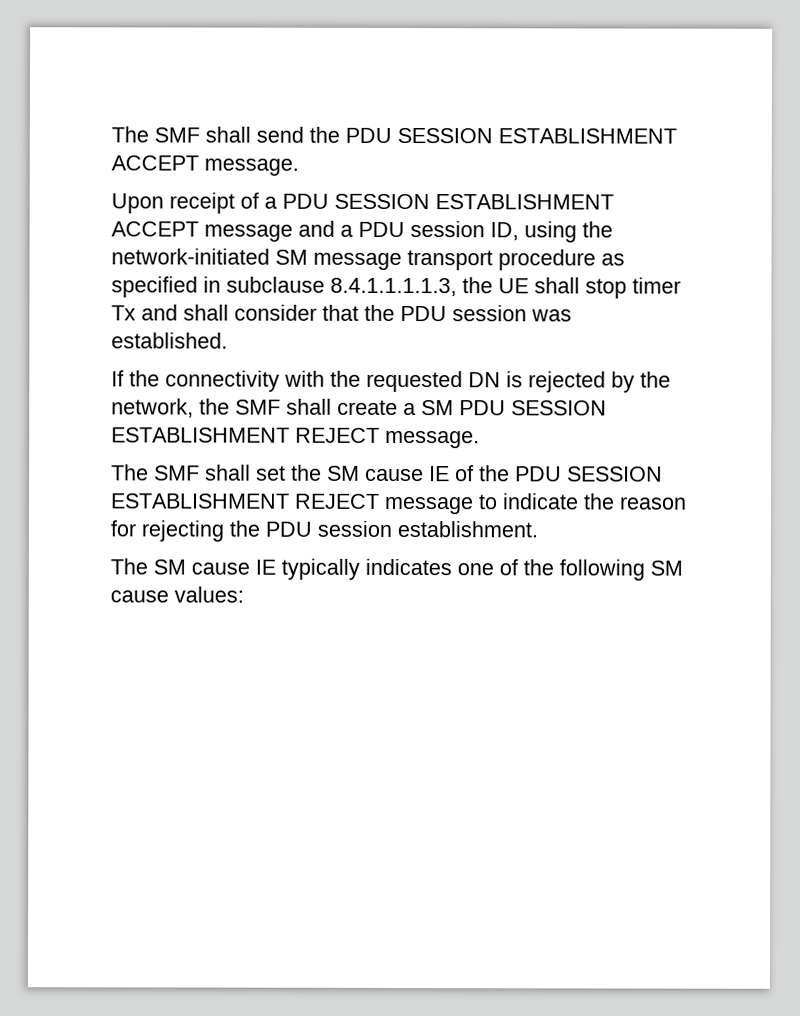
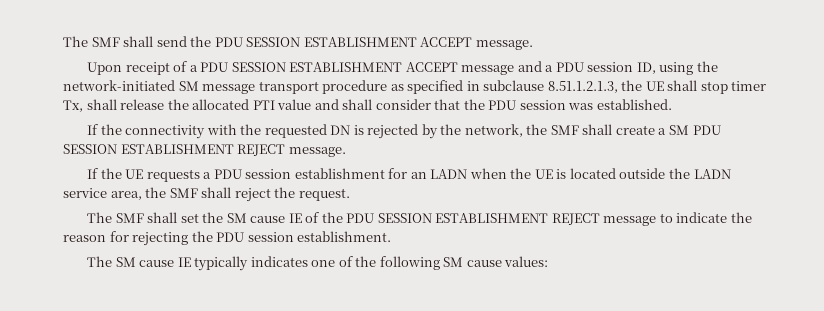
[330,277,457,297] 8.4.1.1.1.1.3, -> [547,81,618,93] 8.51.1.2.1.3,
[111,305,136,321] Tx -> [63,99,312,112] Tx, shall release the allocated PTI value
(480, 439) none -> [87,168,731,182] [63,187,350,202] // If the UE requests a PDU session establishment for an LADN when the UE is located outside the LADN service area, the SMF shall reject the request.

